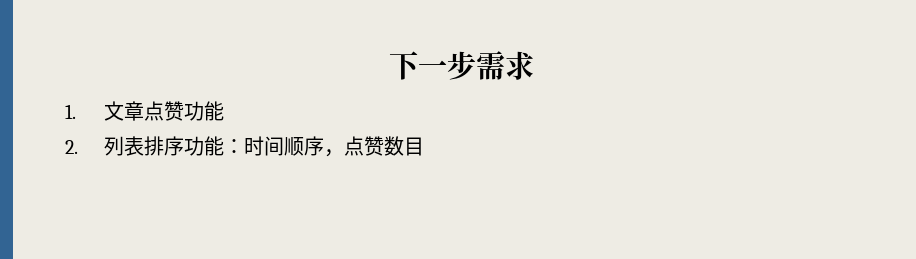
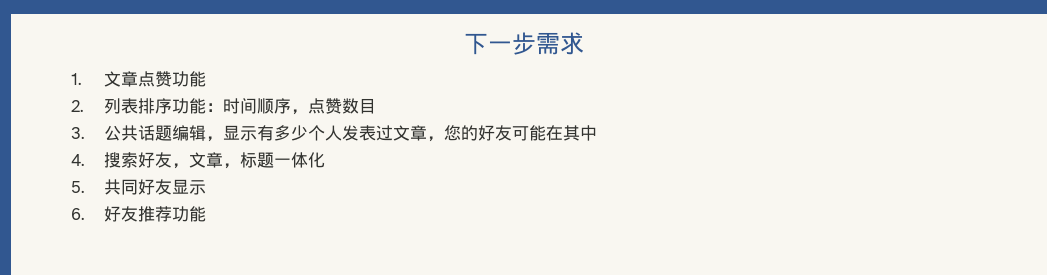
(424, 146) none -> [71,125,598,142] [71,152,326,169] [71,179,207,195] [71,206,207,222] // 3.公共话题编辑，显示有多少个人发表过文章，您的好友可能在其中 // 4.搜索好友，文章，标题一体化 // 5.共同好友显示 // 6.好友推荐功能

